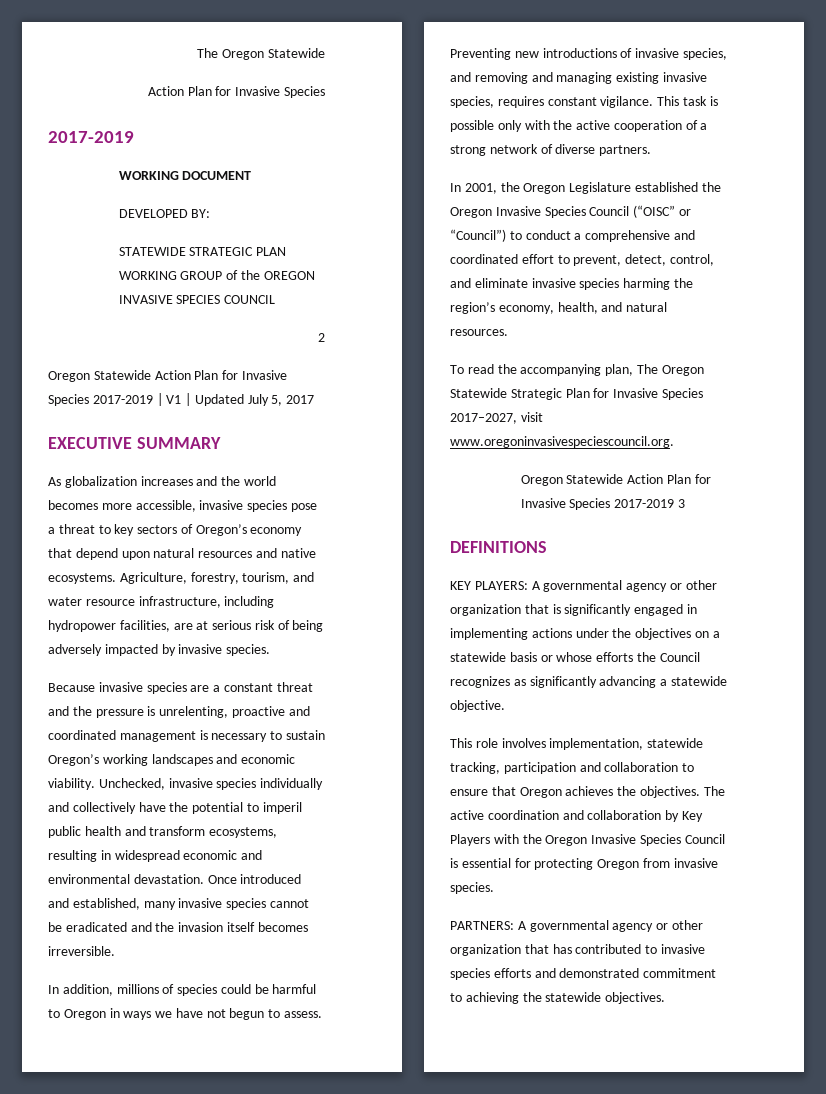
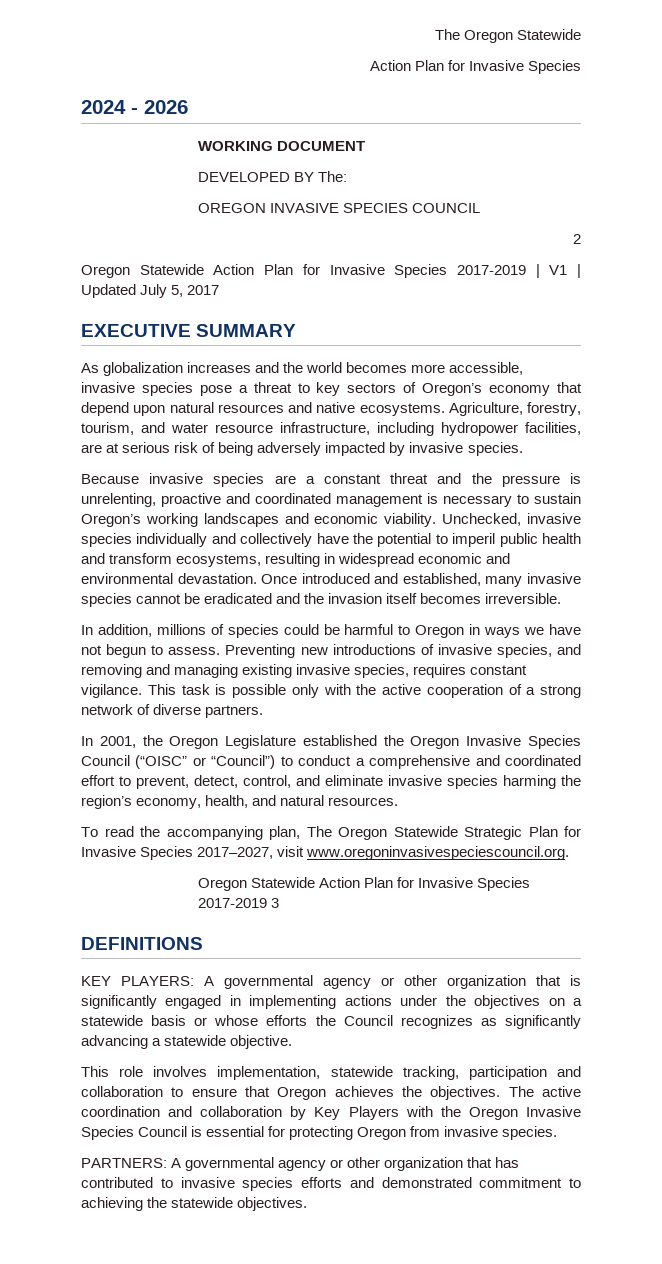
[48,131,134,143] 2017-2019 -> [81,100,188,114] 2024 - 2026
[191,209,211,218] [118,247,287,256] [118,270,260,280] BY: // STATEWIDE STRATEGIC PLAN WORKING GROUP of the -> [293,171,347,182] BY The: //

